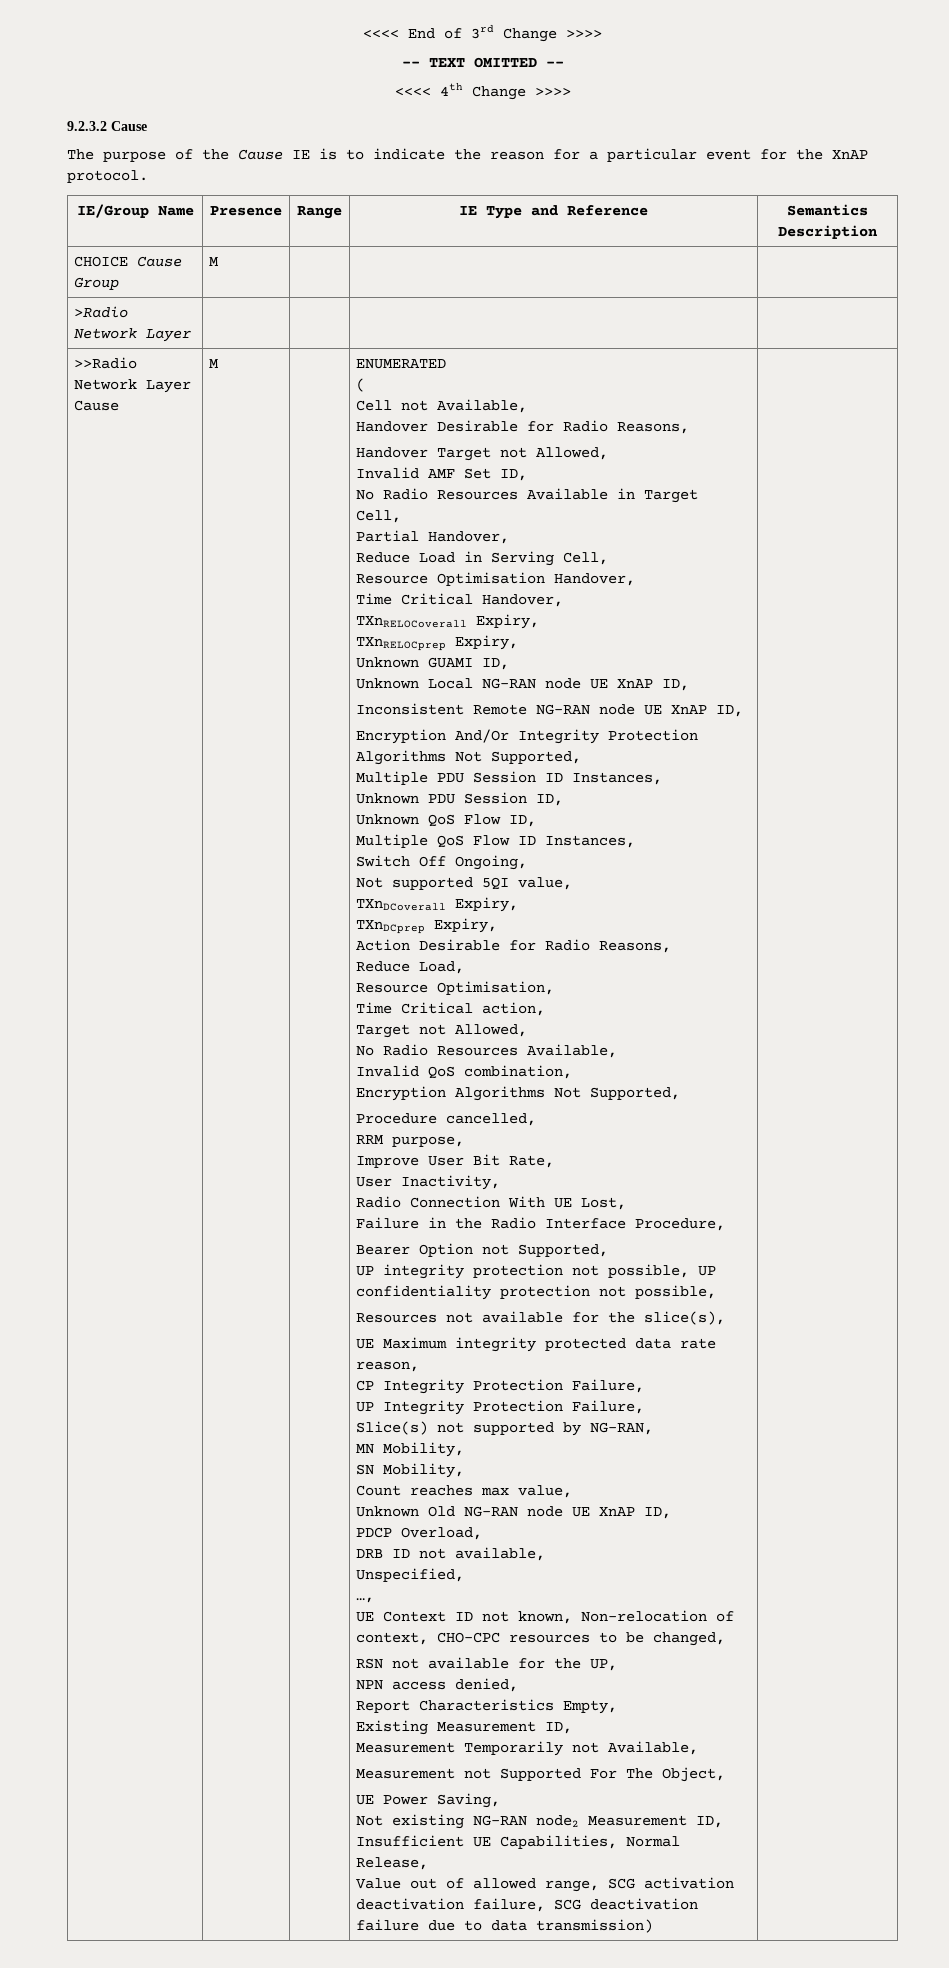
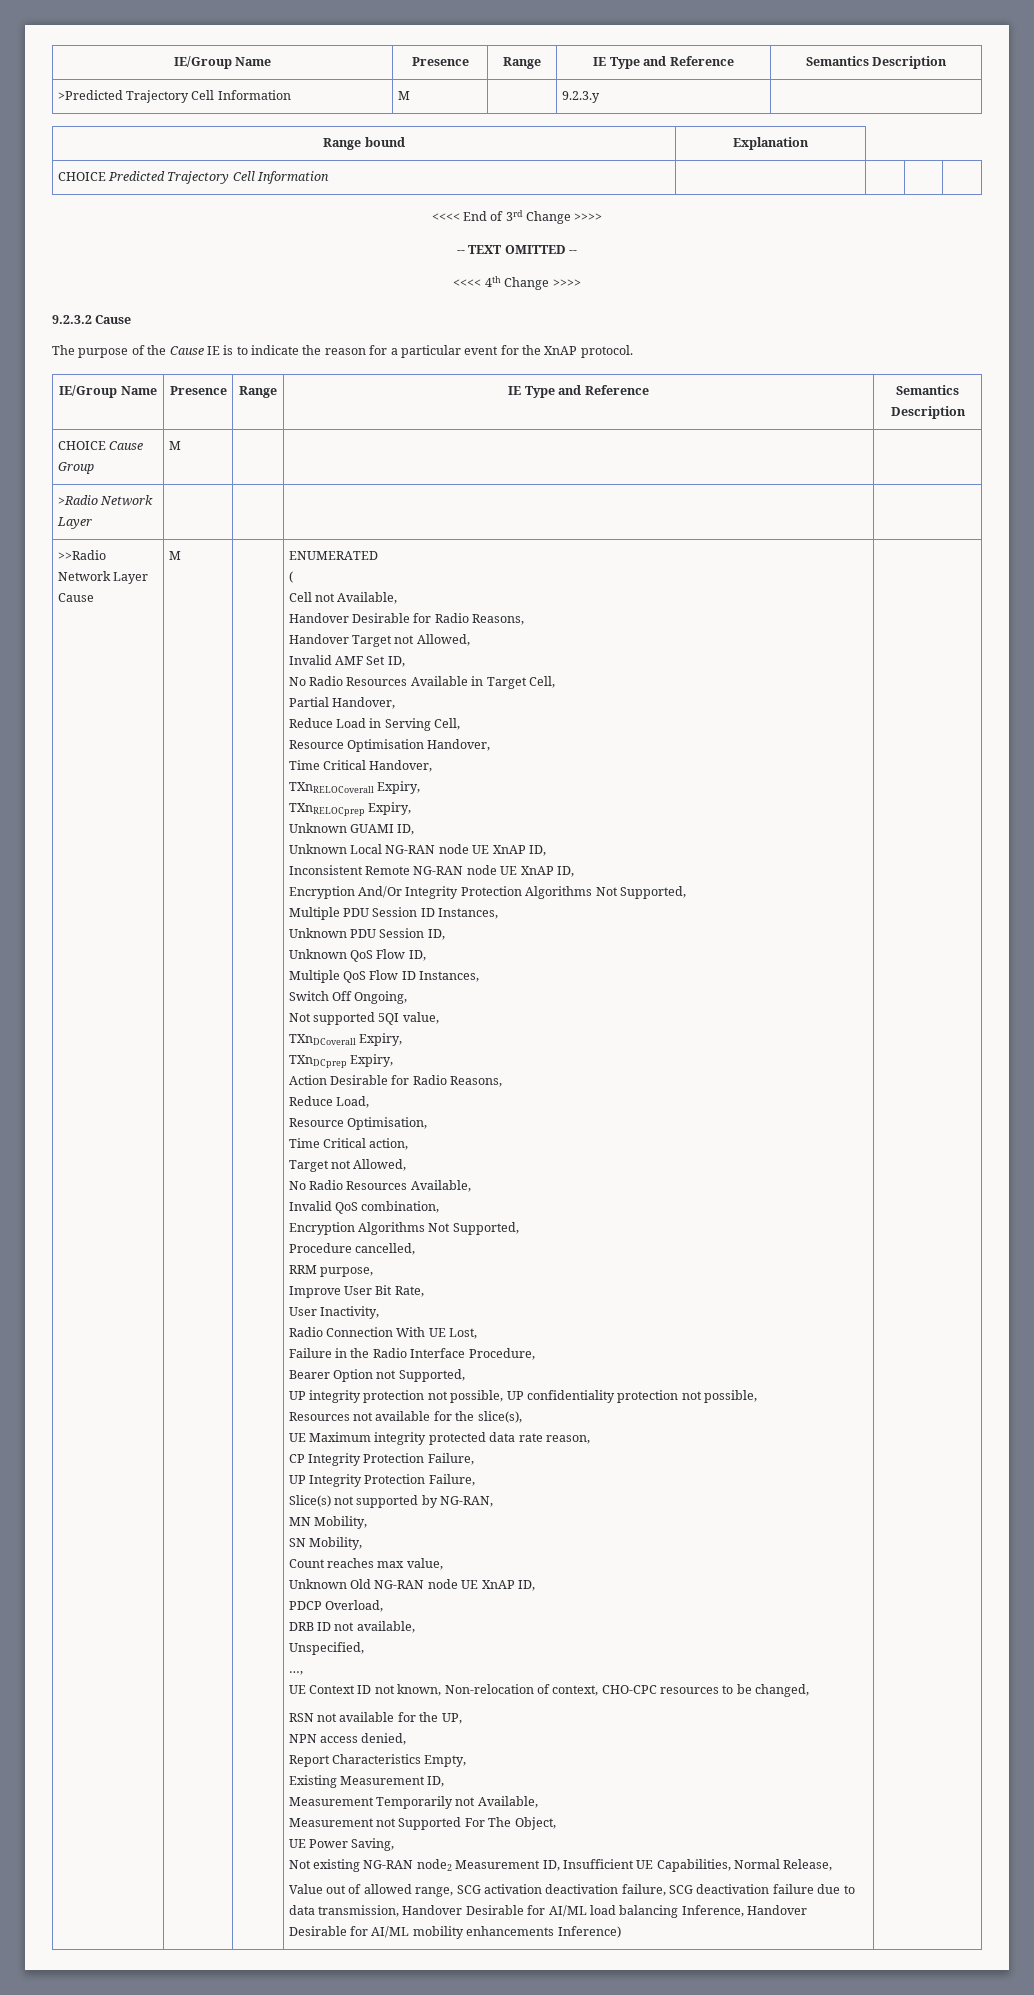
(363, 34) none -> [173,56,272,69] [411,57,469,66] [503,57,541,69] [593,56,734,69] [805,56,948,69] [57,90,291,103] [397,91,410,100] [561,91,600,103] [323,137,405,150] [733,137,809,150] [57,171,330,184] IE/Group Name | Presence | Range | IE Type and Reference | Semantics Description // >Predicted Trajectory Cell Information | M | | 9.2.3.y | // Range bound | Explanation // CHOICE Predicted Trajectory Cell Information | | | | //
[536,1919,654,1933] transmission) -> [318,1905,808,1918] [288,1926,621,1939] transmission, Handover Desirable for AI/ML load balancing Inference, Handover Desirable for AI/ML mobility enhancements Inference)

